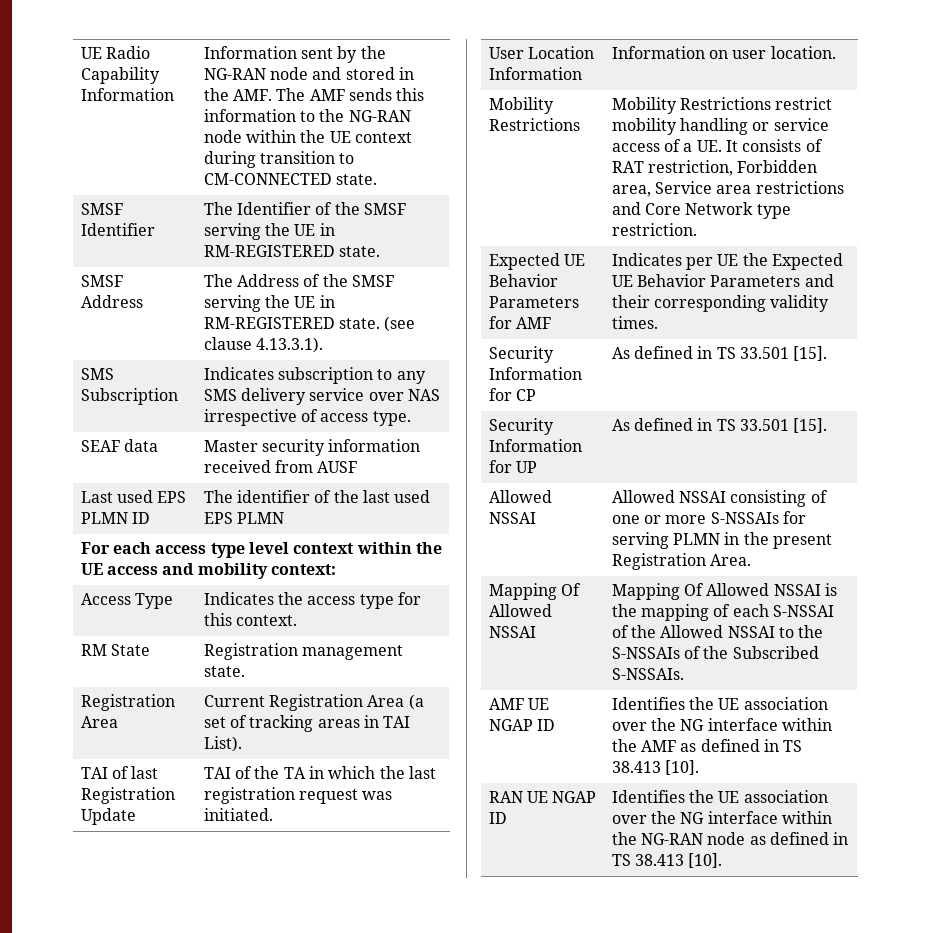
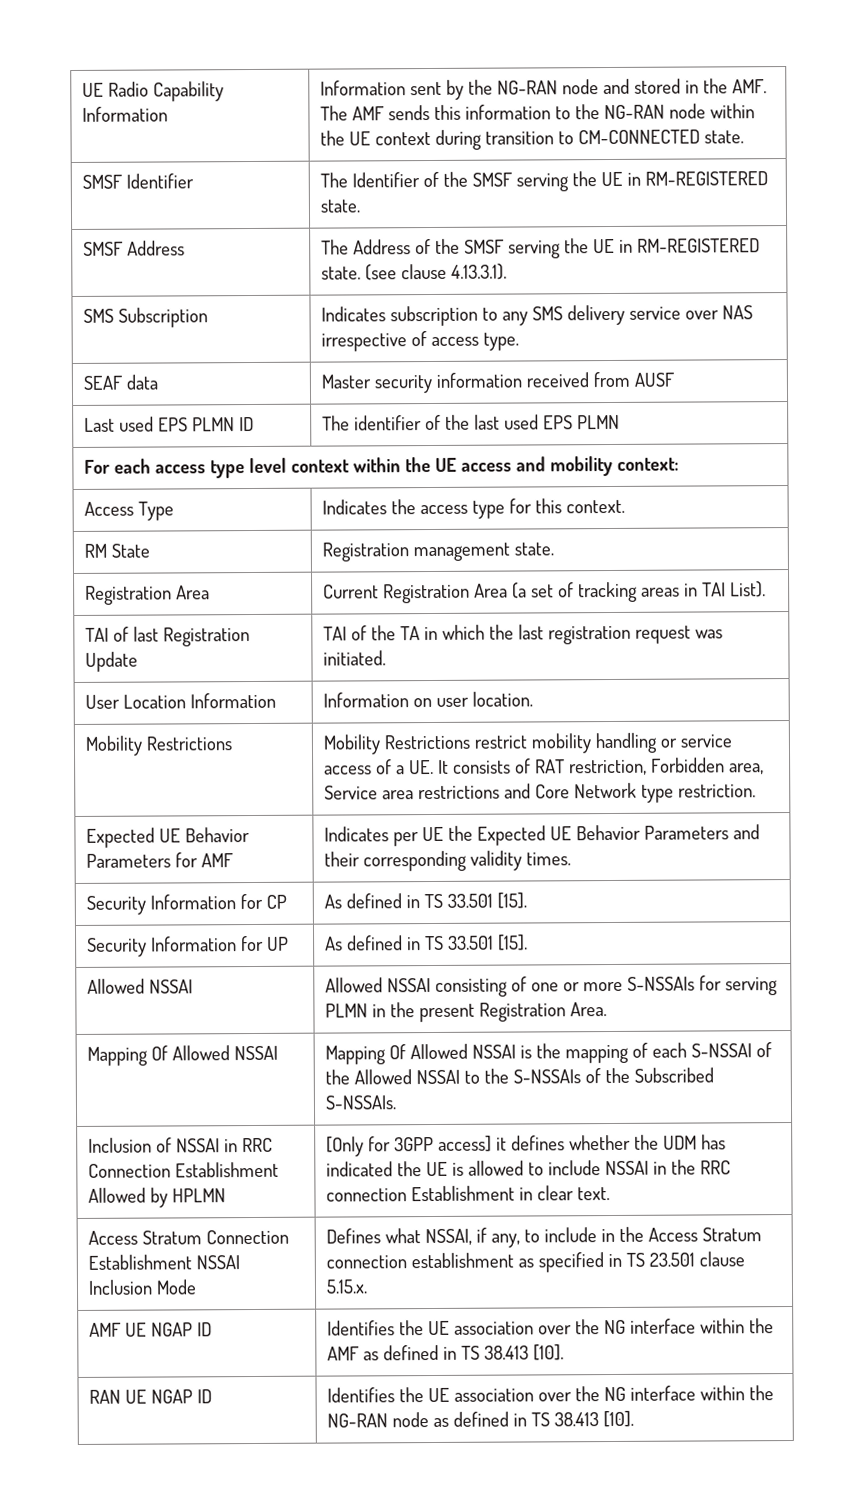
(684, 674) none -> [87,1137,273,1153] [87,1161,279,1178] [87,1187,226,1208] [325,1134,726,1157] [325,1159,731,1177] [325,1185,610,1202] [87,1229,289,1245] [87,1254,240,1270] [87,1279,197,1295] [325,1226,762,1248] [325,1251,745,1273] [325,1279,368,1294] // Inclusion of NSSAI in RRC Connection Establishment Allowed by HPLMN | [Only for 3GPP access] it defines whether the UDM has indicated the UE is allowed to include NSSAI in the RRC connection Establishment in clear text. // Access Stratum Connection Establishment NSSAI Inclusion Mode | Defines what NSSAI, if any, to include in the Access Stratum connection establishment as specified in TS 23.501 clause 5.15.x.

